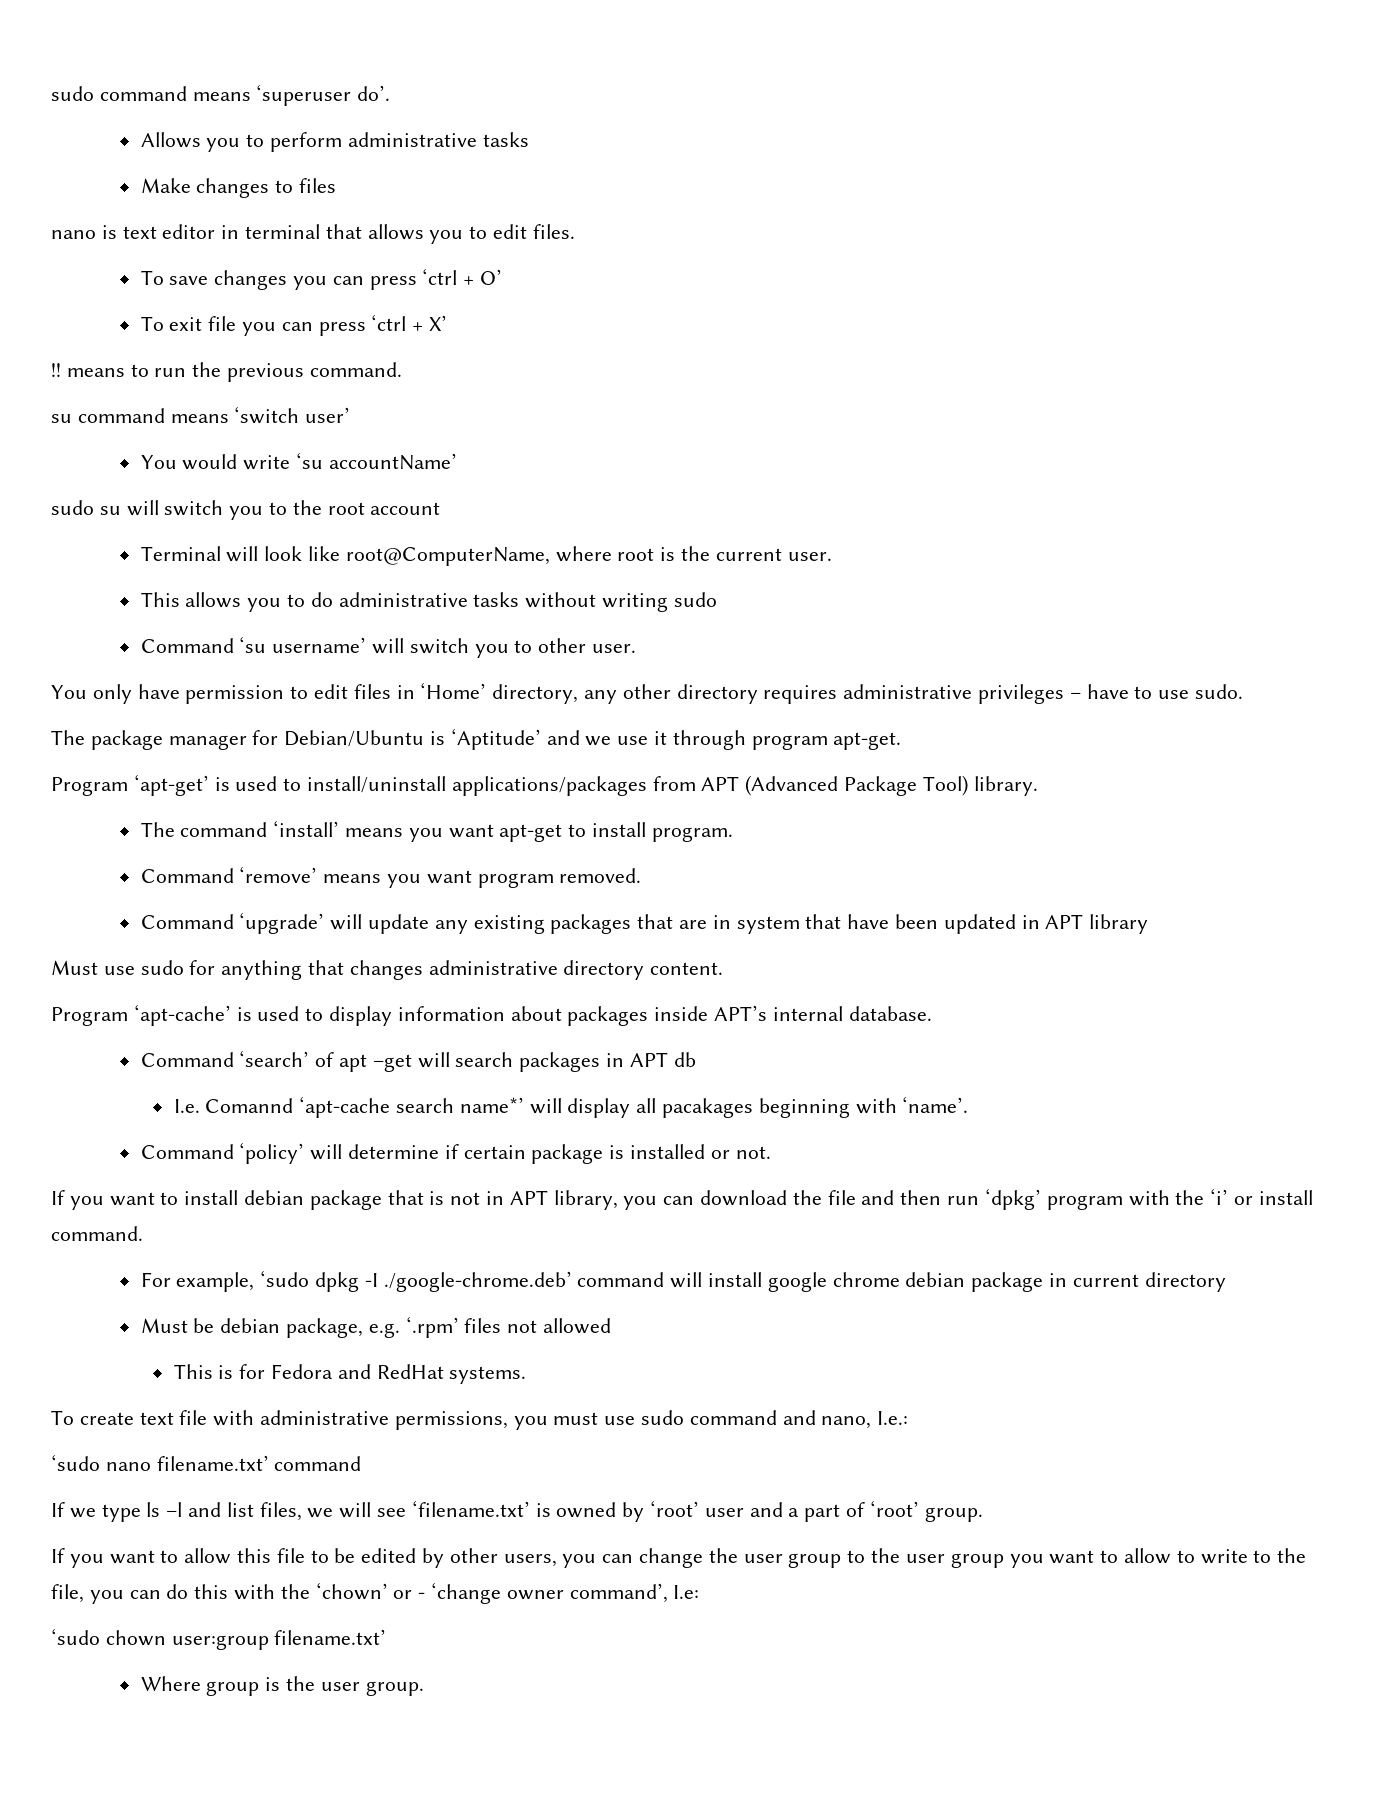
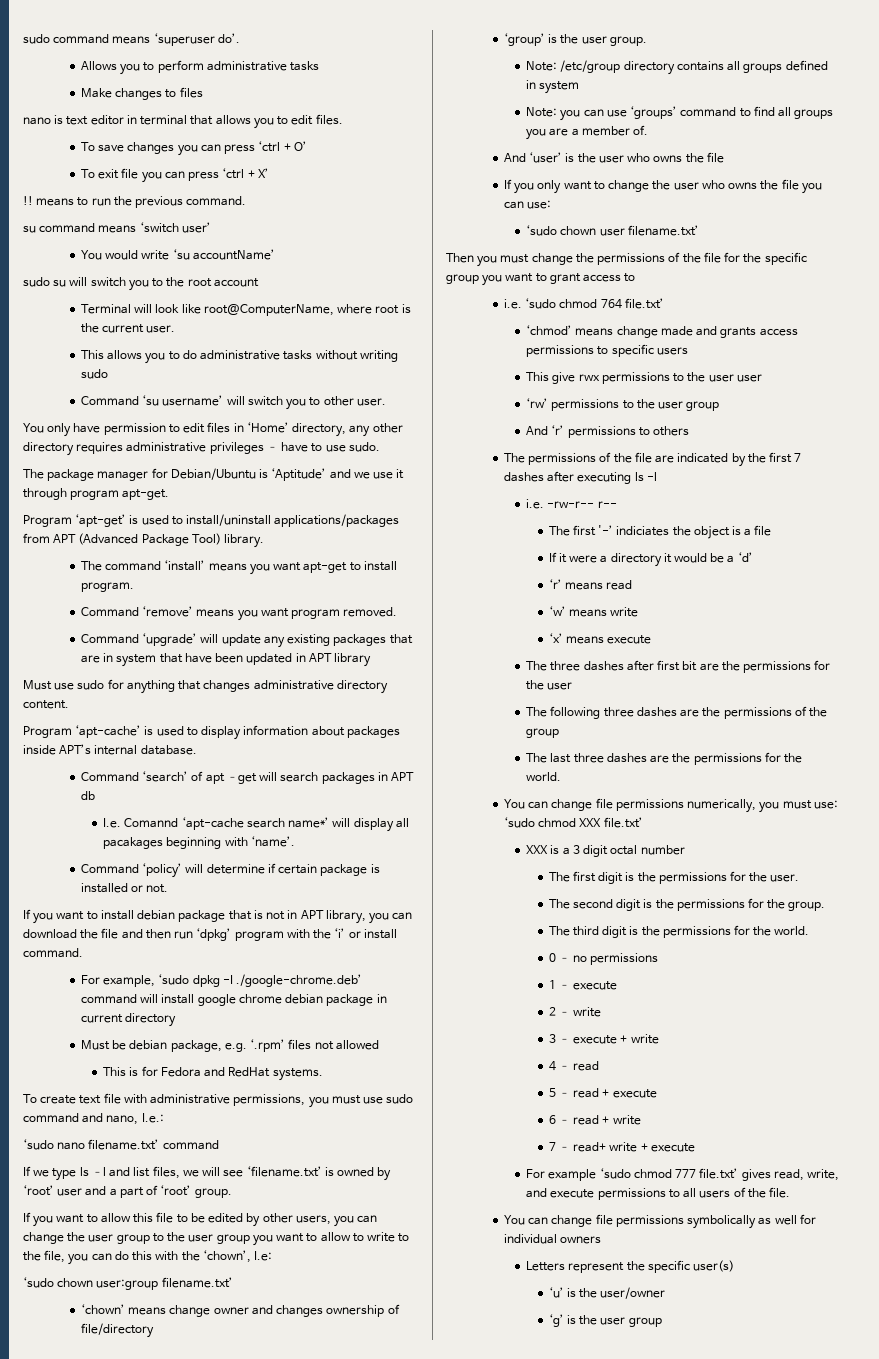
[315,1582,668,1604] ‘chown’ or - ‘change owner command’, -> [202,1250,251,1263] ‘chown’,
[140,1676,424,1696] Where group is the user group. -> [80,1304,400,1317] [80,1323,154,1338] [503,33,647,46] [526,60,828,75] [526,80,580,94] [526,106,834,121] [526,125,649,140] [503,152,724,163] [503,179,822,194] [503,200,552,209] [526,225,699,236] [446,252,807,267] [446,273,636,286] [503,298,664,309] [526,325,798,338] [526,344,688,357] [526,372,762,384] [526,398,720,411] [526,425,690,438] [503,452,802,467] [503,471,657,484] [526,499,617,509] [548,525,772,539] [548,552,753,567] [548,579,633,590] [548,606,639,617] [548,633,652,644] [526,660,831,673] [526,680,573,690] [526,706,828,719] [526,728,560,738] [526,752,803,765] [526,772,562,781] [503,798,838,813] [503,817,643,828] [526,845,685,857] [548,871,800,884] [548,898,826,911] [548,925,810,938] [548,953,659,965] [548,980,618,990] [548,1007,602,1017] [548,1034,659,1044] [548,1061,600,1071] [548,1088,657,1098] [548,1115,641,1125] [548,1142,695,1152] [526,1168,840,1181] [526,1187,791,1200] [503,1214,816,1229] [503,1234,602,1244] [526,1260,735,1273] [548,1287,666,1299] [548,1314,662,1327] ‘chown’ means change owner and changes ownership of file/directory // ‘group’ is the user group. // Note: /etc/group directory contains all groups defined in system // Note: you can use ‘groups’ command to find all groups you are a member of. // And ‘user’ is the user who owns the file // If you only want to change the user who owns the file you can use: // ‘sudo chown user filename.txt’ // Then you must change the permissions of the file for the specific group you want to grant access to // i.e. ‘sudo chmod 764 file.txt’ // ‘chmod’ means change made and grants access permissions to specific users // This give rwx permissions to the user user // ‘rw’ permissions to the user group // And ‘r’ permissions to others // The permissions of the file are indicated by the first 7 dashes after executing ls -l // i.e. -rw-r-- r-- // The first '-’ indiciates the object is a file // If it were a directory it would be a ‘d’ // ‘r’ means read // ‘w’ means write // ‘x’ means execute // The three dashes after first bit are the permissions for the user // The following three dashes are the permissions of the group // The last three dashes are the permissions for the world. // You can change file permissions numerically, you must use: ‘sudo chmod XXX file.txt’ // XXX is a 3 digit octal number // The first digit is the permissions for the user. // The second digit is the permissions for the group. // The third digit is the permissions for the world. // 0 – no permissions // 1 – execute // 2 – write // 3 – execute + write // 4 – read // 5 – read + execute // 6 – read + write // 7 – read+ write + execute // For example ‘sudo chmod 777 file.txt’ gives read, write, and execute permissions to all users of the file. // You can change file permissions symbolically as well for individual owners // Letters represent the specific user(s) // ‘u’ is the user/owner // ‘g’ is the user group

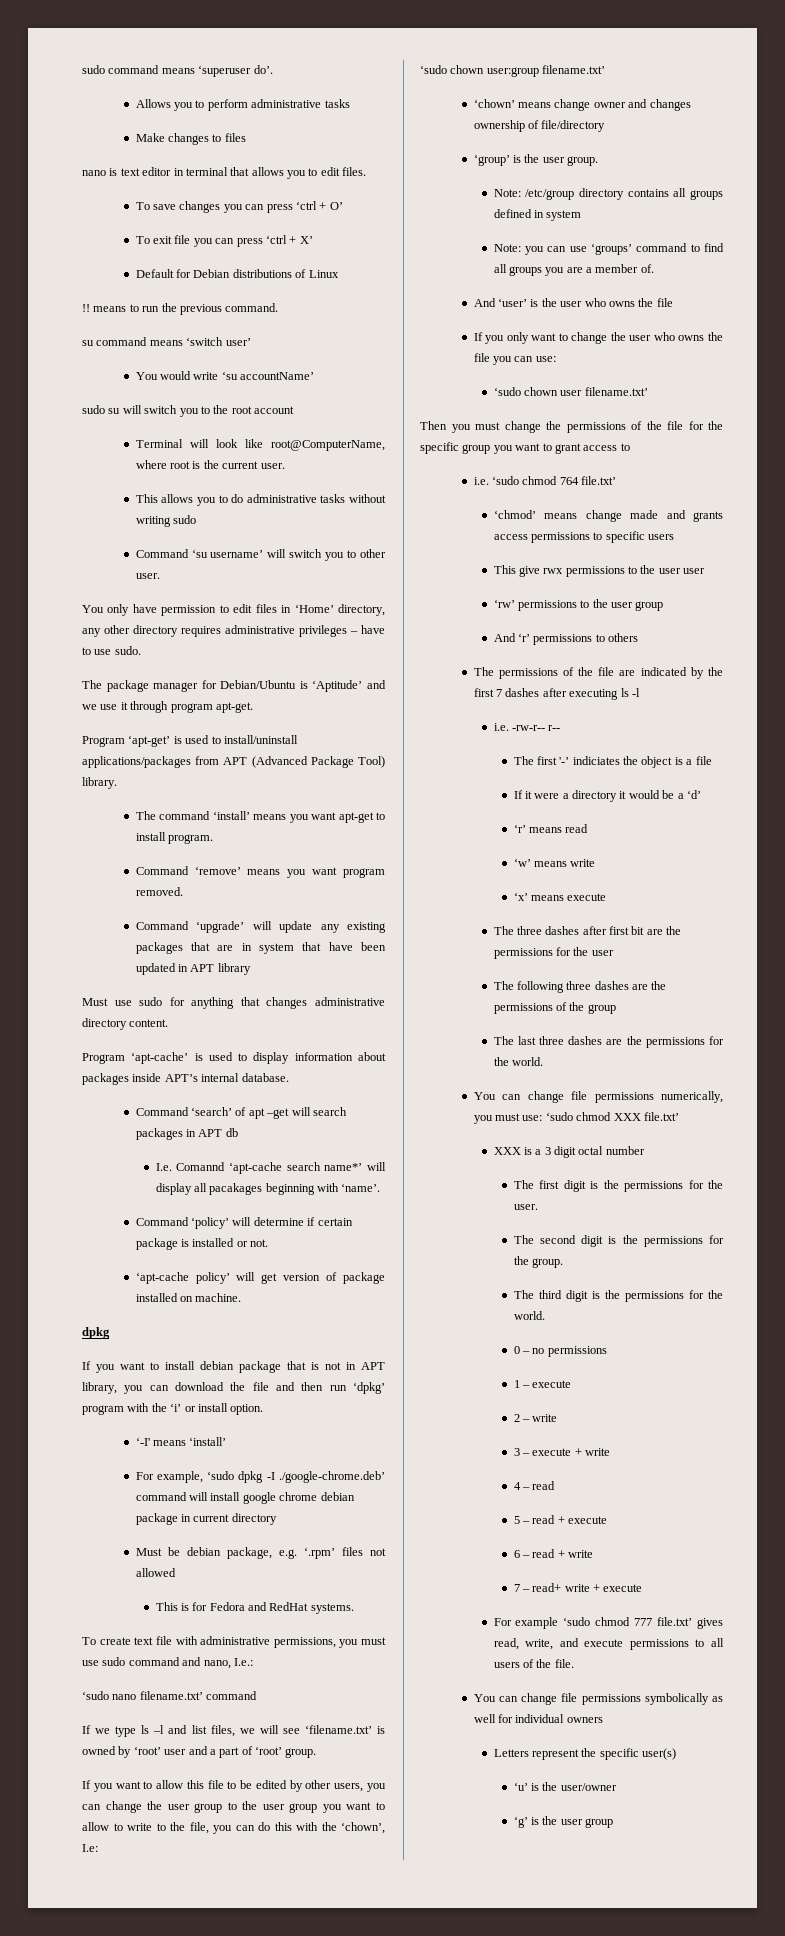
(269, 173) none -> [135,269,339,278] // Default for Debian distributions of Linux
(169, 888) none -> [135,1272,385,1284] [135,1293,242,1302] [82,1327,110,1339] // ‘apt-cache policy’ will get version of package installed on machine. // dpkg
[23,948,83,958] command. -> [230,1404,264,1415] [135,1437,227,1446] option. // ‘-I' means ‘install’

